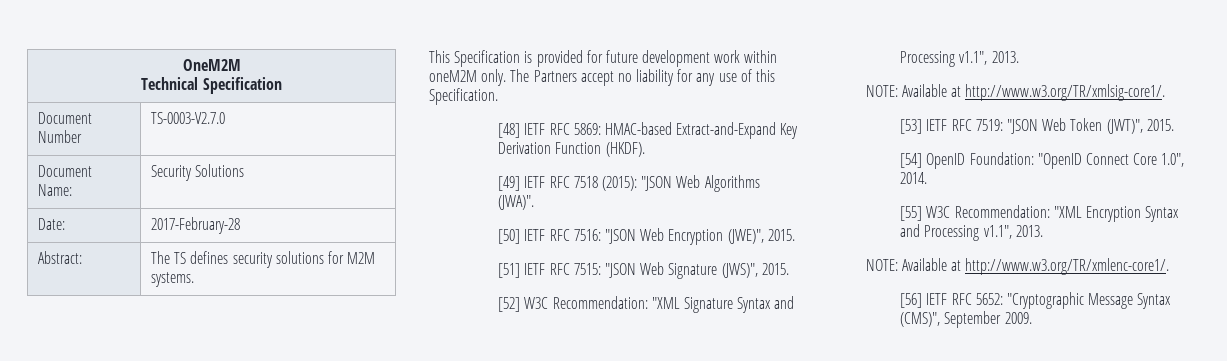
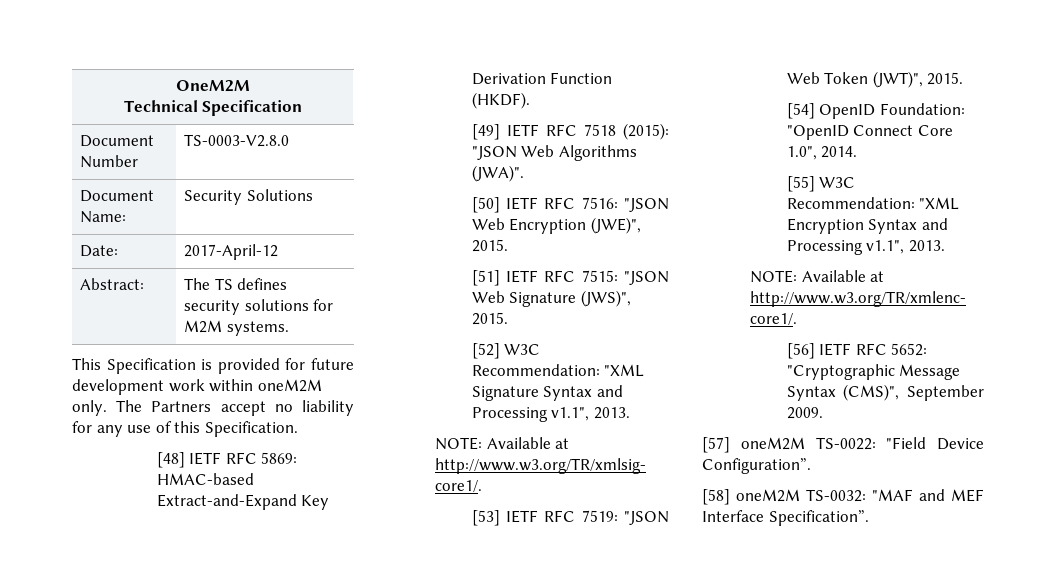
[151,112,226,124] TS-0003-V2.7.0 -> [184,134,290,147] TS-0003-V2.8.0
[151,217,241,234] 2017-February-28 -> [184,244,279,260] 2017-April-12
(1032, 318) none -> [702,437,984,453] [702,458,811,474] [702,489,984,505] [702,510,869,526] // [57] oneM2M TS-0022: "Field Device Configuration”. // [58] oneM2M TS-0032: "MAF and MEF Interface Specification”.

